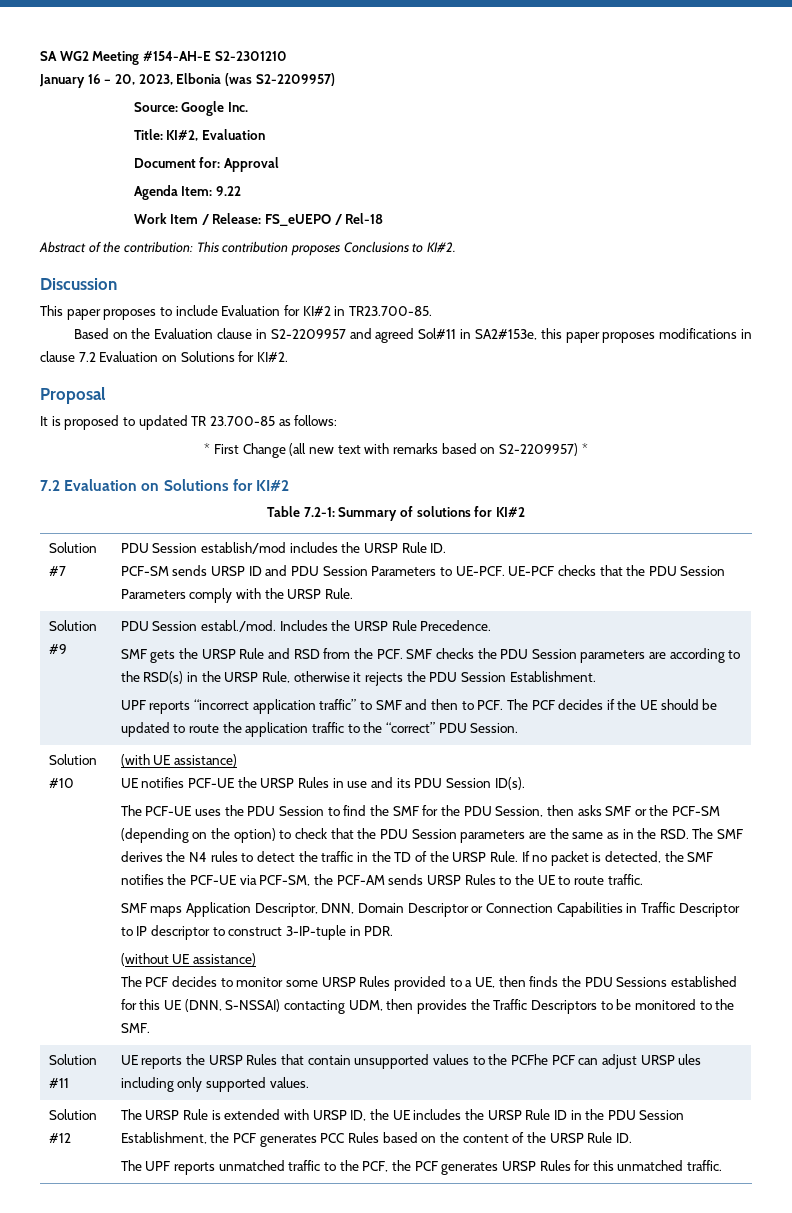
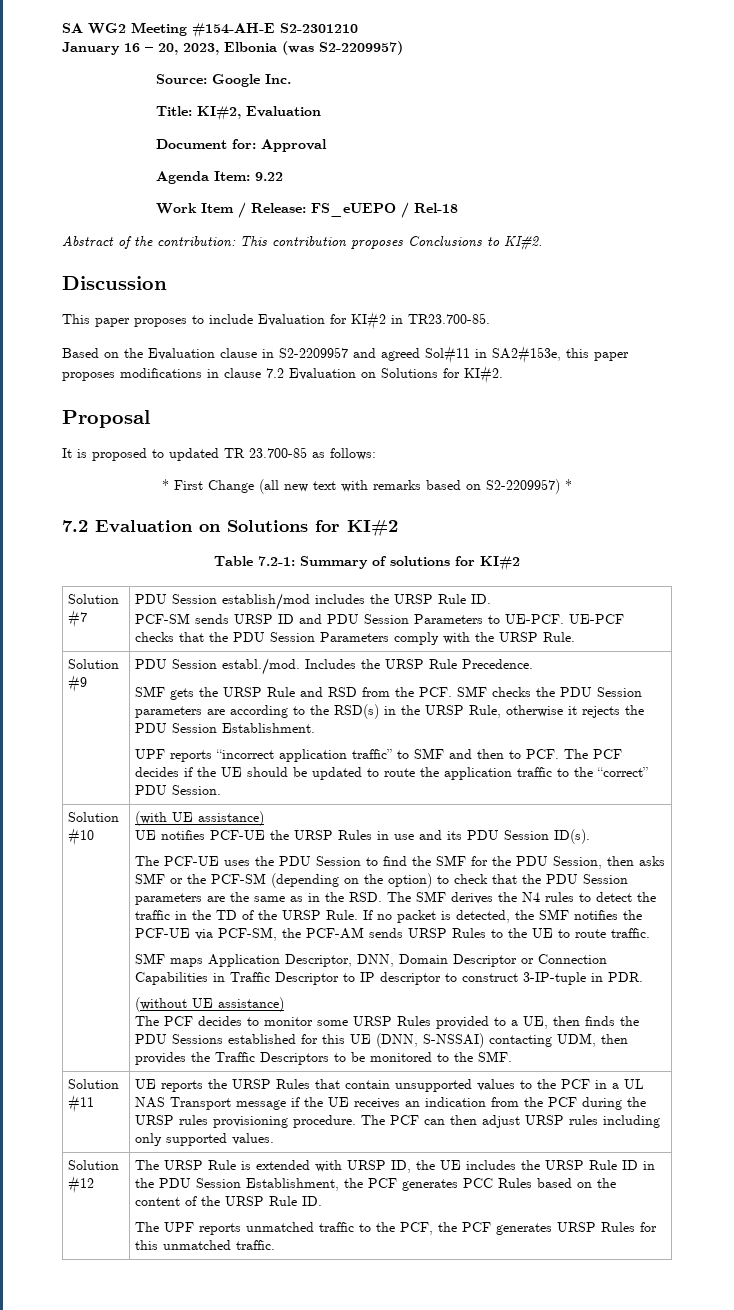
[510,1054,548,1065] PCFhe -> [561,1079,645,1089] [135,1097,647,1110] [135,1115,386,1128] PCF in a UL NAS Transport message if the UE receives an indication from the PCF during the URSP rules provisioning procedure. The
(599, 1061) none -> [450,1115,478,1125] then
[678,1054,702,1065] ules -> [569,1115,599,1125] rules

